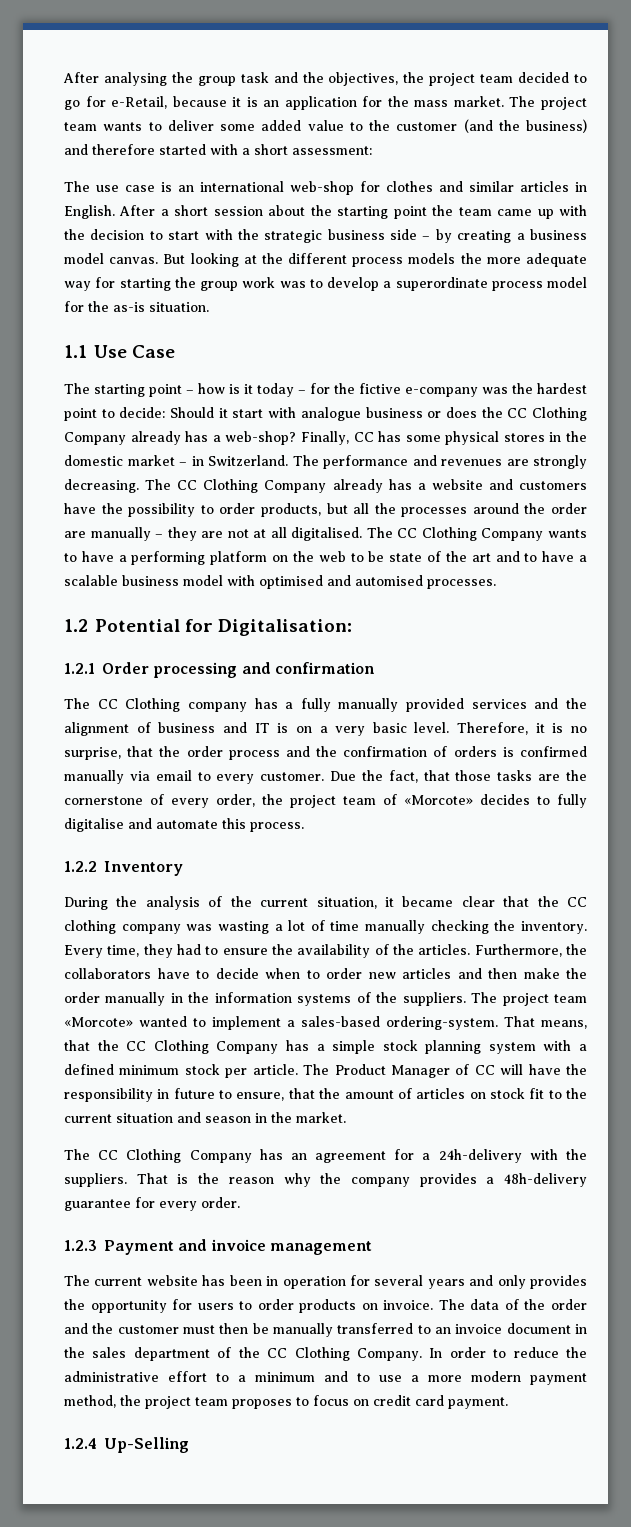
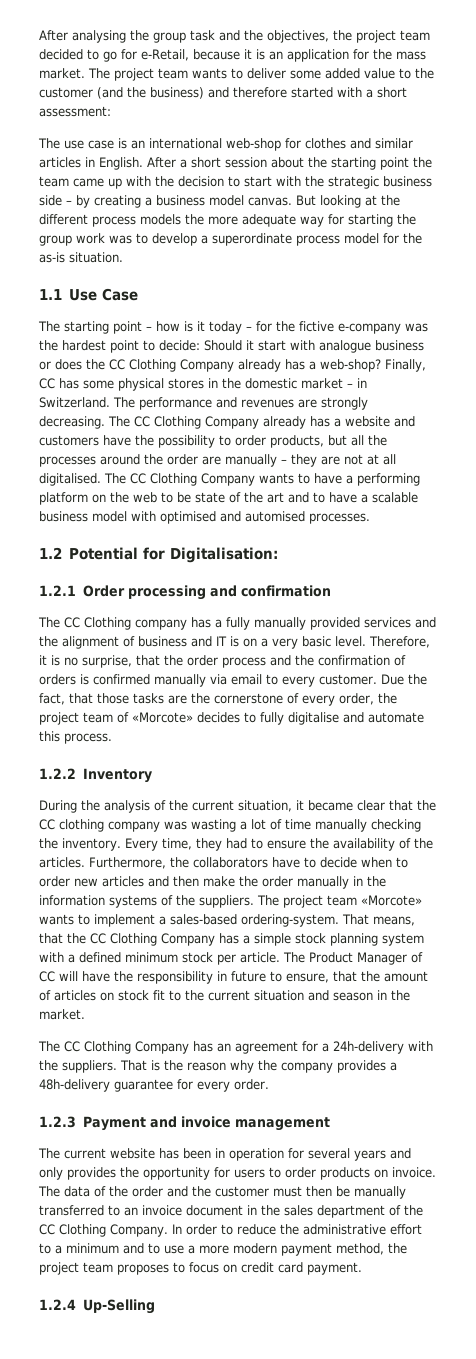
[139,1016,187,1027] wanted -> [39,914,74,925] wants

